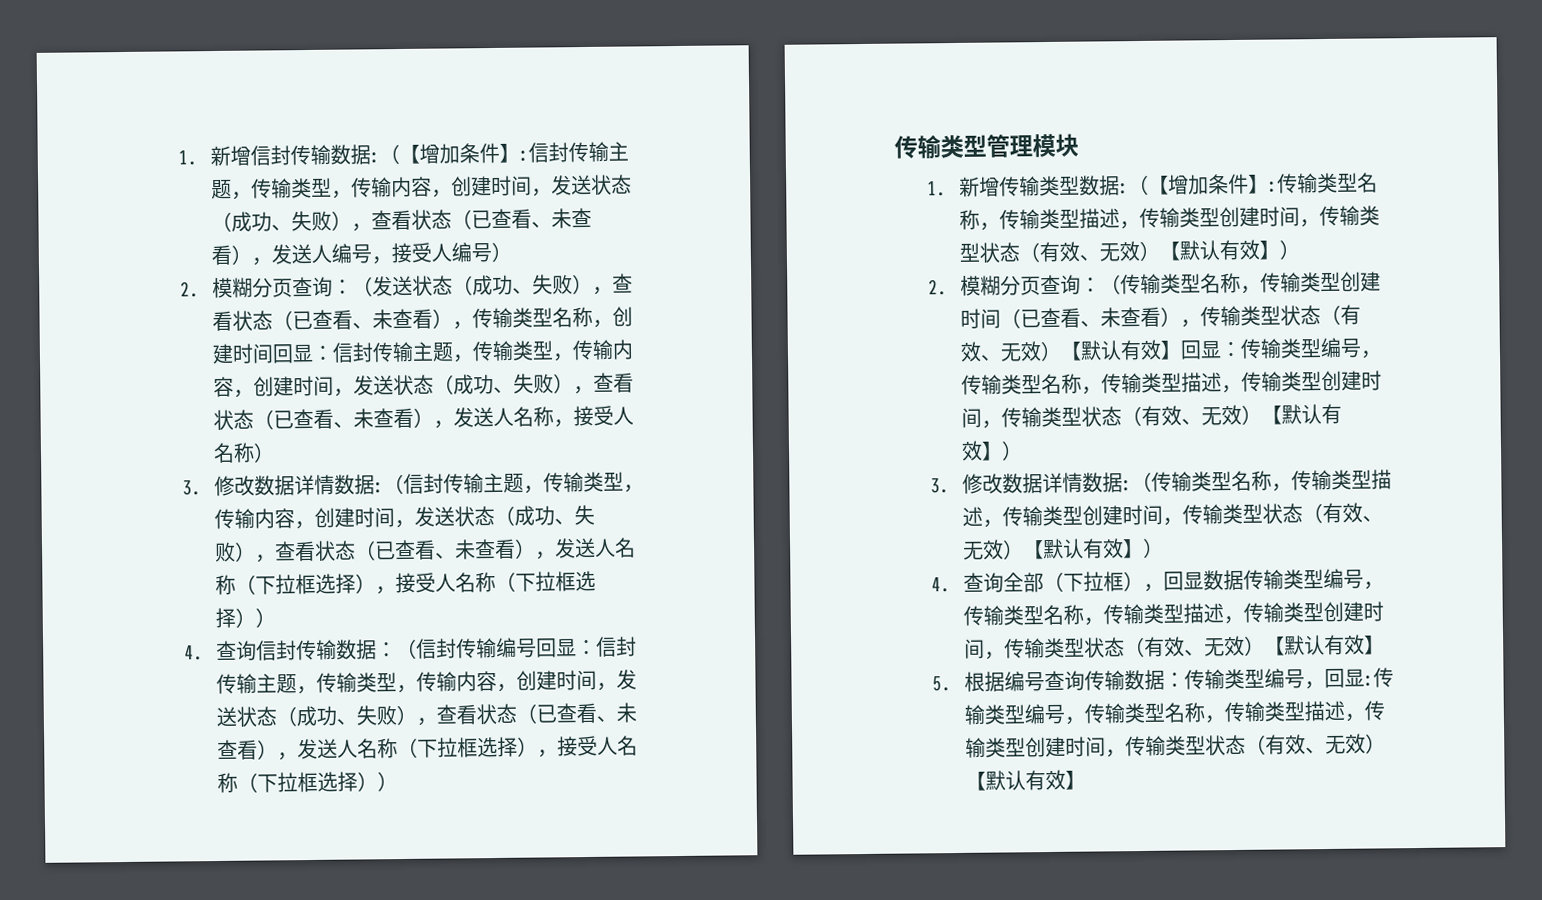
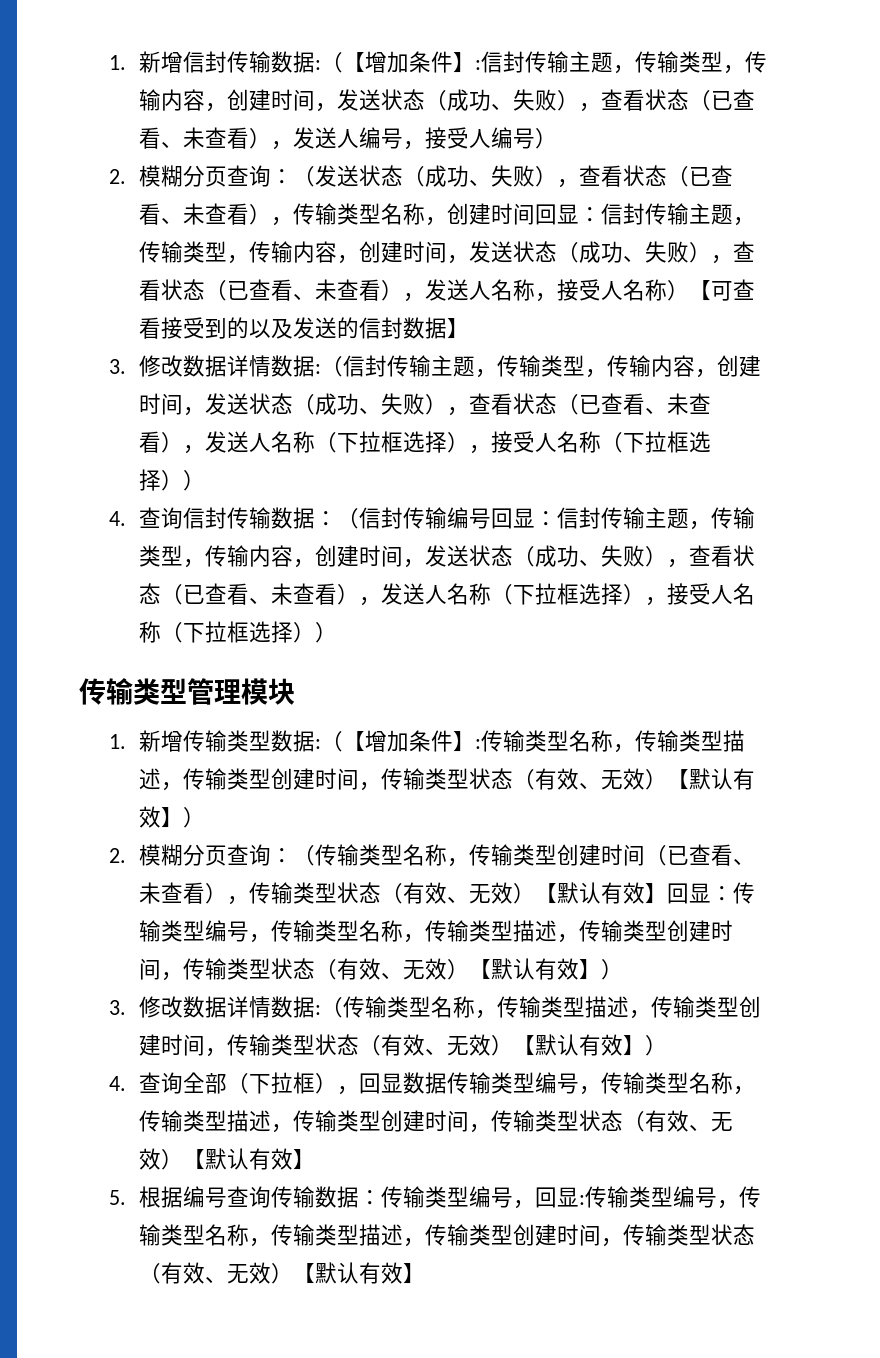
(276, 452) none -> [688,279,755,301] [138,317,469,339] 【可查看接受到的以及发送的信封数据】

